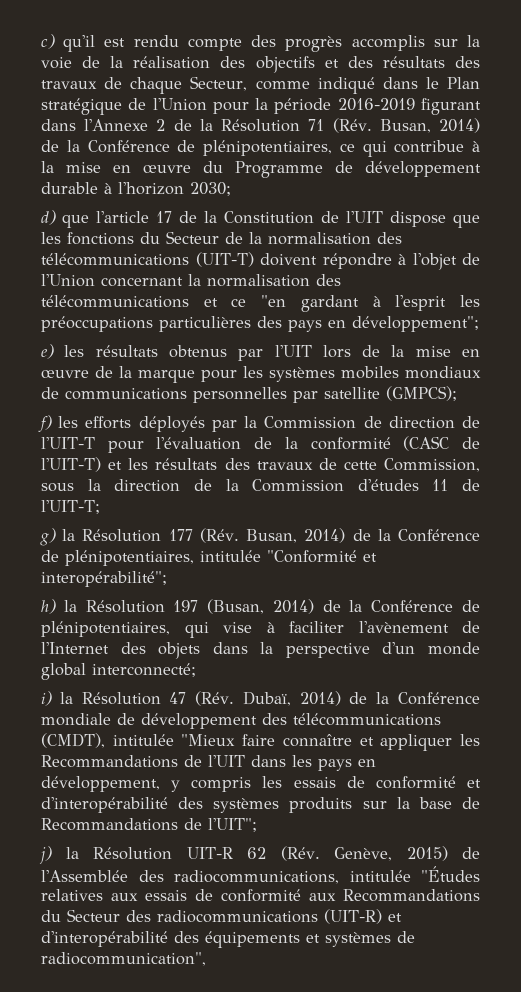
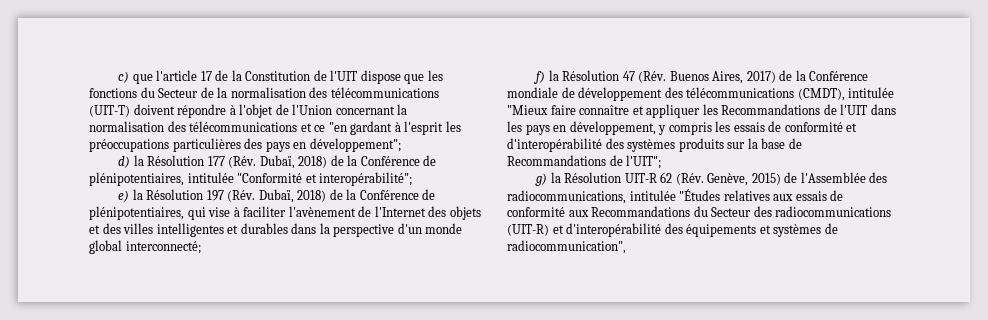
[63,35,481,52] [41,56,480,73] [41,76,480,94] [41,98,481,115] [41,118,480,133] [41,140,480,157] [41,161,481,178] [41,182,231,196] [41,210,56,225] qu'il est rendu compte des progrès accomplis sur la voie de la réalisation des objectifs et des résultats des travaux de chaque Secteur, comme indiqué dans le Plan stratégique de l'Union pour la période 2016-2019 figurant dans l'Annexe 2 de la Résolution 71 (Rév. Busan, 2014) de la Conférence de plénipotentiaires, ce qui contribue à la mise en œuvre du Programme de développement durable à l'horizon 2030; // d) -> (130, 77) none
[41,344,481,361] [41,366,481,383] [41,386,457,403] [38,415,480,433] [41,436,481,453] [41,457,480,472] [41,479,480,492] [41,500,100,514] [40,528,56,546] e) les résultats obtenus par l'UIT lors de la mise en œuvre de la marque pour les systèmes mobiles mondiaux de communications personnelles par satellite (GMPCS); // f) les efforts déployés par la Commission de direction de l'UIT-T pour l'évaluation de la conformité (CASC de l'UIT-T) et les résultats des travaux de cette Commission, sous la direction de la Commission d'études 11 de l'UIT-T; // g) -> [118,156,131,168] d)
[246,528,346,543] Busan, 2014) -> [259,155,328,169] Dubaï, 2018)
[41,599,56,614] h) -> [118,190,130,202] e)
[207,599,314,614] (Busan, 2014) -> [227,189,327,203] (Rév. Dubaï, 2018)
(201, 650) none -> [89,223,288,237] et des villes intelligentes et durables
[41,691,52,706] i) -> [534,71,546,84] f)
[242,691,341,706] Dubaï, 2014) -> [669,71,776,84] Buenos Aires, 2017)
[39,846,52,864] j) -> [535,173,548,186] g)

